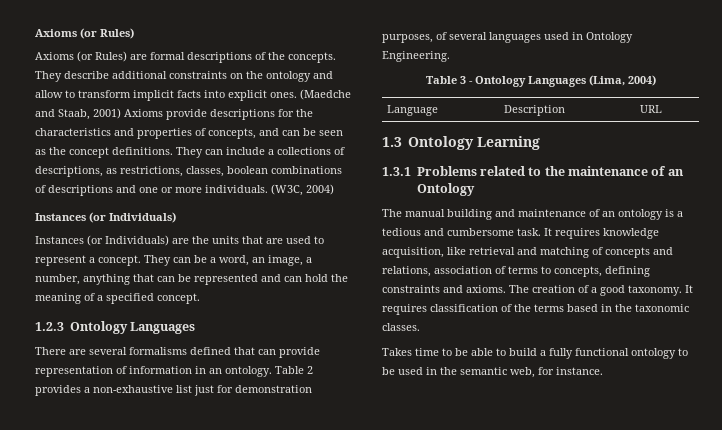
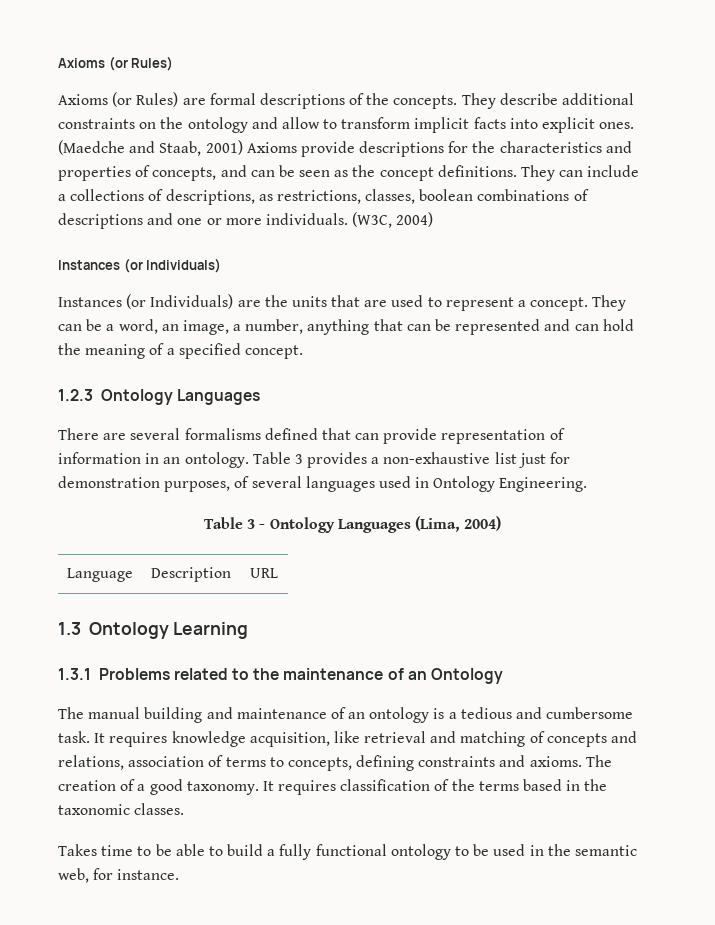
[307,366,313,374] 2 -> [294,454,303,464] 3

